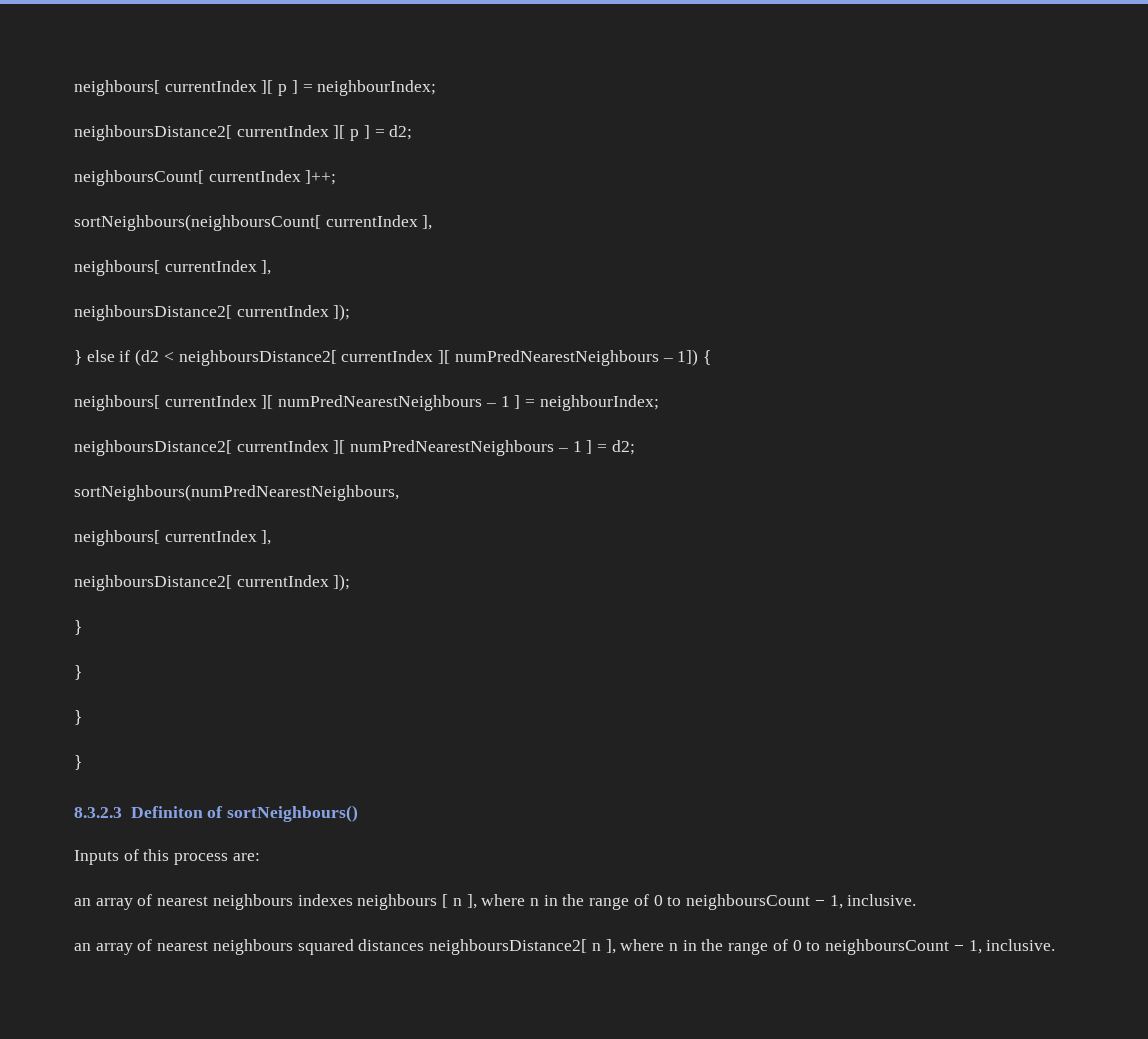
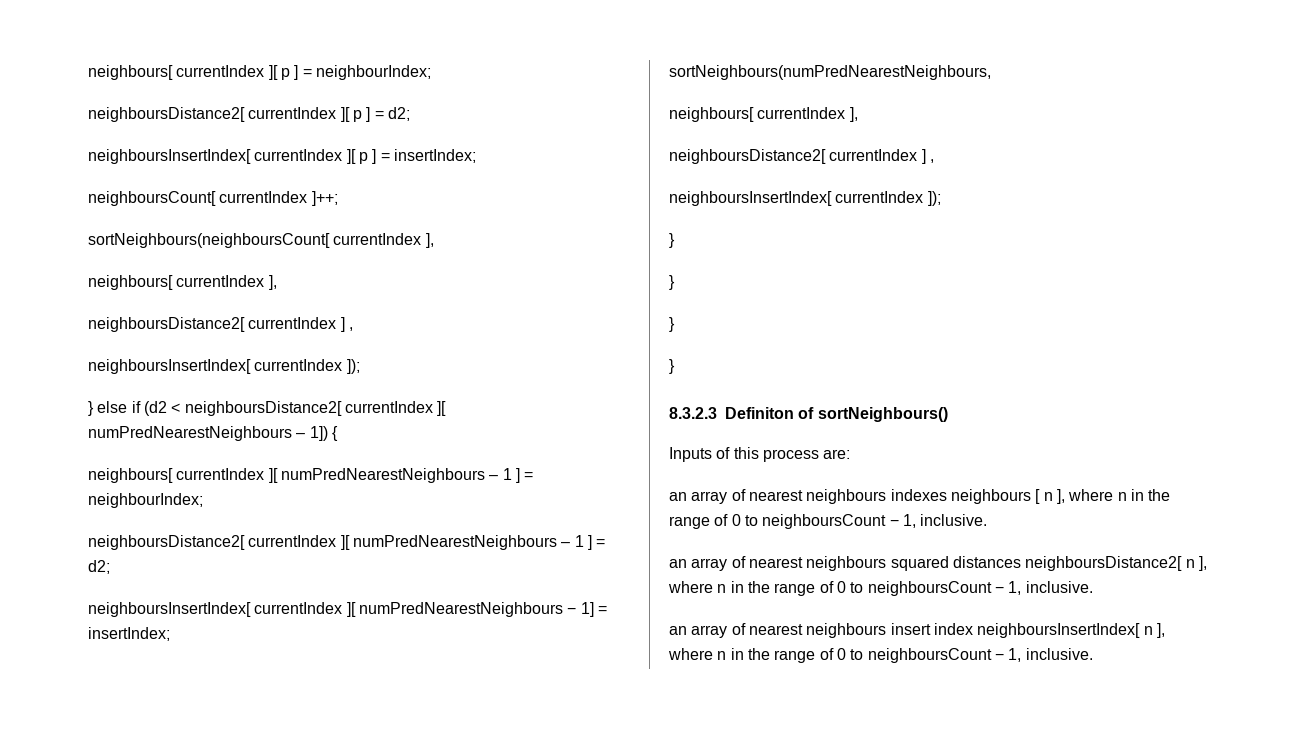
(413, 132) none -> [88,149,476,164] // neighboursInsertIndex[ currentIndex ][ p ] = insertIndex;
(329, 311) none -> [340,317,353,332] [88,359,343,374] ] , // neighboursInsertIndex[ currentIndex
(635, 447) none -> [88,602,607,617] [88,627,170,641] // neighboursInsertIndex[ currentIndex ][ numPredNearestNeighbours − 1] = insertIndex;
(329, 581) none -> [921,149,934,164] [669,191,924,206] ] , // neighboursInsertIndex[ currentIndex
(1056, 945) none -> [669,623,1165,638] [668,648,1093,663] // an array of nearest neighbours insert index neighboursInsertIndex[ n ], where n in the range of 0 to neighboursCount − 1, inclusive.

